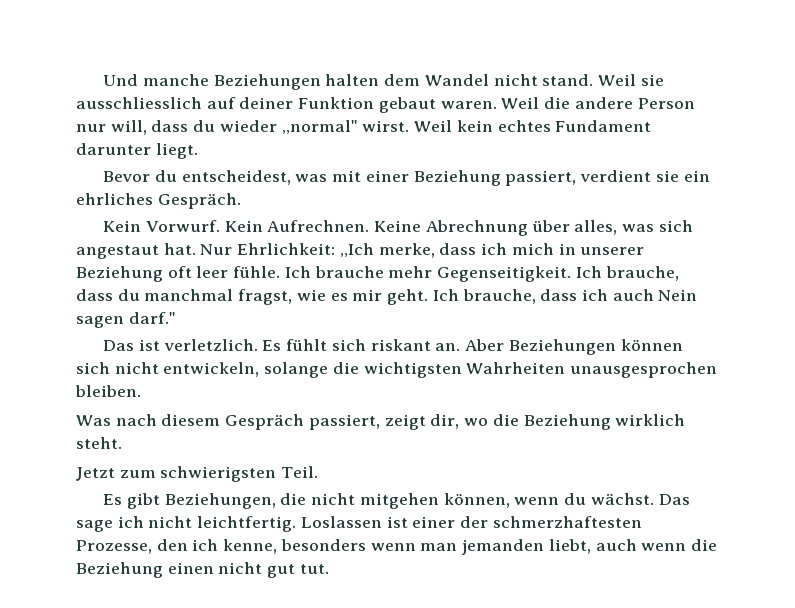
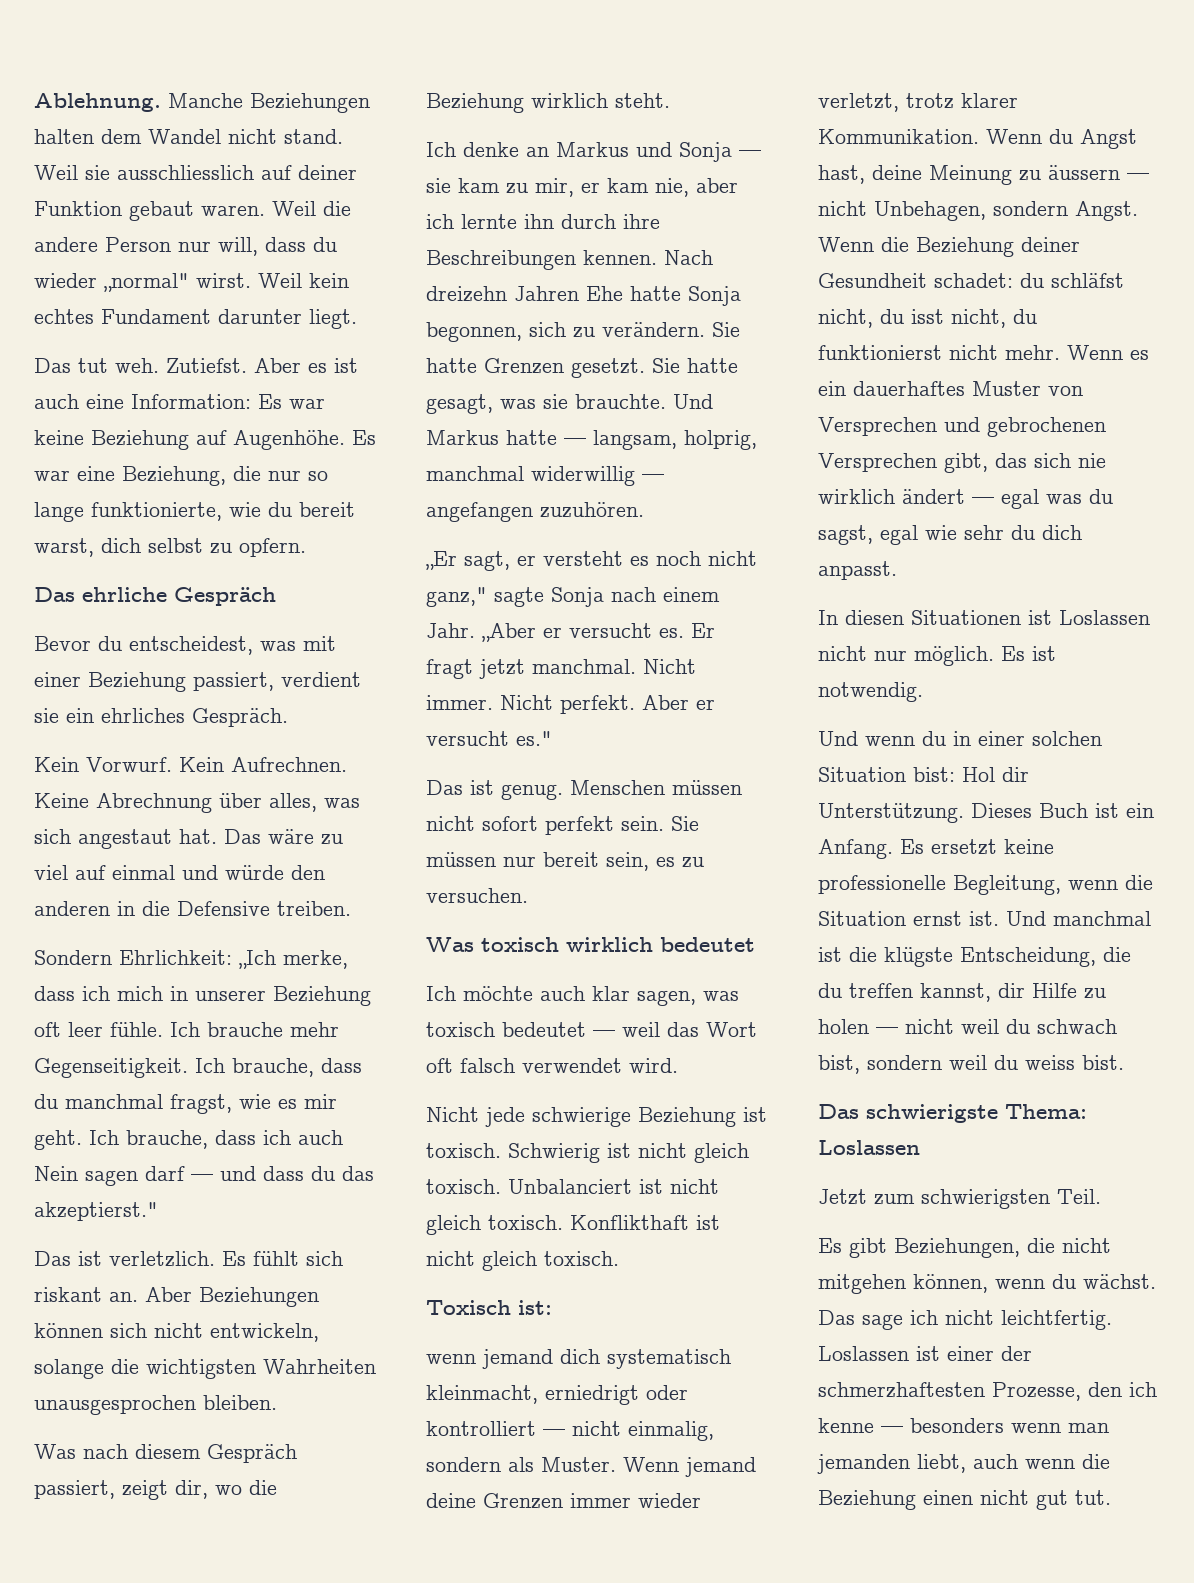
[103,74,209,86] Und manche -> [34,93,243,112] Ablehnung. Manche
(198, 151) none -> [34,358,358,373] [34,394,325,409] [34,430,376,450] [34,466,328,486] [34,502,355,522] [34,538,306,557] [34,587,276,606] // Das tut weh. Zutiefst. Aber es ist auch eine Information: Es war keine Beziehung auf Augenhöhe. Es war eine Beziehung, die nur so lange funktionierte, wie du bereit warst, dich selbst zu opfern. // Das ehrliche Gespräch
[200,244,233,255] Nur -> [224,829,343,845] [34,865,325,880] [34,901,351,916] [34,950,112,965] Das wäre zu viel auf einmal und würde den anderen in die Defensive treiben. // Sondern
[128,312,176,324] darf." -> [145,1166,374,1181] [34,1202,158,1221] darf — und dass du das akzeptierst."
(122, 443) none -> [426,142,761,162] [426,178,738,197] [426,214,660,229] [426,250,713,270] [426,286,741,306] [426,322,740,342] [426,358,738,378] [426,394,713,414] [426,430,757,450] [426,466,664,486] [426,502,644,522] [426,551,757,571] [426,587,720,607] [426,623,715,642] [426,659,696,679] [426,695,715,714] [426,731,552,746] [426,780,742,800] [426,816,699,835] [426,852,704,871] [426,888,528,903] [426,937,755,952] [426,986,739,1006] [426,1022,757,1037] [426,1058,678,1073] [426,1107,767,1127] [426,1143,749,1163] [426,1179,719,1194] [426,1215,720,1235] [426,1251,619,1271] [426,1300,552,1315] [426,1349,731,1369] [426,1385,688,1405] [426,1421,714,1441] [426,1457,756,1477] [426,1493,701,1509] [818,93,1018,112] [818,129,1137,149] [818,165,1149,185] [818,201,1138,221] [818,237,1080,257] [818,273,1124,288] [818,309,1037,328] [818,345,1149,360] [818,381,1083,396] [818,417,1106,437] [818,453,1106,473] [818,489,1113,509] [818,525,1082,545] [818,561,897,580] [818,610,1150,625] [818,646,1056,666] [818,682,923,702] [818,731,1102,746] [818,767,1029,782] [818,803,1154,823] [818,839,1054,859] [818,875,1153,895] [818,911,1151,926] [818,947,1131,967] [818,983,1106,1002] [818,1019,1117,1034] [818,1055,1124,1074] [818,1104,1087,1123] [818,1140,920,1155] // Ich denke an Markus und Sonja — sie kam zu mir, er kam nie, aber ich lernte ihn durch ihre Beschreibungen kennen. Nach dreizehn Jahren Ehe hatte Sonja begonnen, sich zu verändern. Sie hatte Grenzen gesetzt. Sie hatte gesagt, was sie brauchte. Und Markus hatte — langsam, holprig, manchmal widerwillig — angefangen zuzuhören. // „Er sagt, er versteht es noch nicht ganz," sagte Sonja nach einem Jahr. „Aber er versucht es. Er fragt jetzt manchmal. Nicht immer. Nicht perfekt. Aber er versucht es." // Das ist genug. Menschen müssen nicht sofort perfekt sein. Sie müssen nur bereit sein, es zu versuchen. // Was toxisch wirklich bedeutet // Ich möchte auch klar sagen, was toxisch bedeutet — weil das Wort oft falsch verwendet wird. // Nicht jede schwierige Beziehung ist toxisch. Schwierig ist nicht gleich toxisch. Unbalanciert ist nicht gleich toxisch. Konflikthaft ist nicht gleich toxisch. // Toxisch ist: // wenn jemand dich systematisch kleinmacht, erniedrigt oder kontrolliert — nicht einmalig, sondern als Muster. Wenn jemand deine Grenzen immer wieder verletzt, trotz klarer Kommunikation. Wenn du Angst hast, deine Meinung zu äussern — nicht Unbehagen, sondern Angst. Wenn die Beziehung deiner Gesundheit schadet: du schläfst nicht, du isst nicht, du funktionierst nicht mehr. Wenn es ein dauerhaftes Muster von Versprechen und gebrochenen Versprechen gibt, das sich nie wirklich ändert — egal was du sagst, egal wie sehr du dich anpasst. // In diesen Situationen ist Loslassen nicht nur möglich. Es ist notwendig. // Und wenn du in einer solchen Situation bist: Hol dir Unterstützung. Dieses Buch ist ein Anfang. Es ersetzt keine professionelle Begleitung, wenn die Situation ernst ist. Und manchmal ist die klügste Entscheidung, die du treffen kannst, dir Hilfe zu holen — nicht weil du schwach bist, sondern weil du weiss bist. // Das schwierigste Thema: Loslassen
[223,539,278,554] kenne, -> [818,1418,903,1433] kenne —

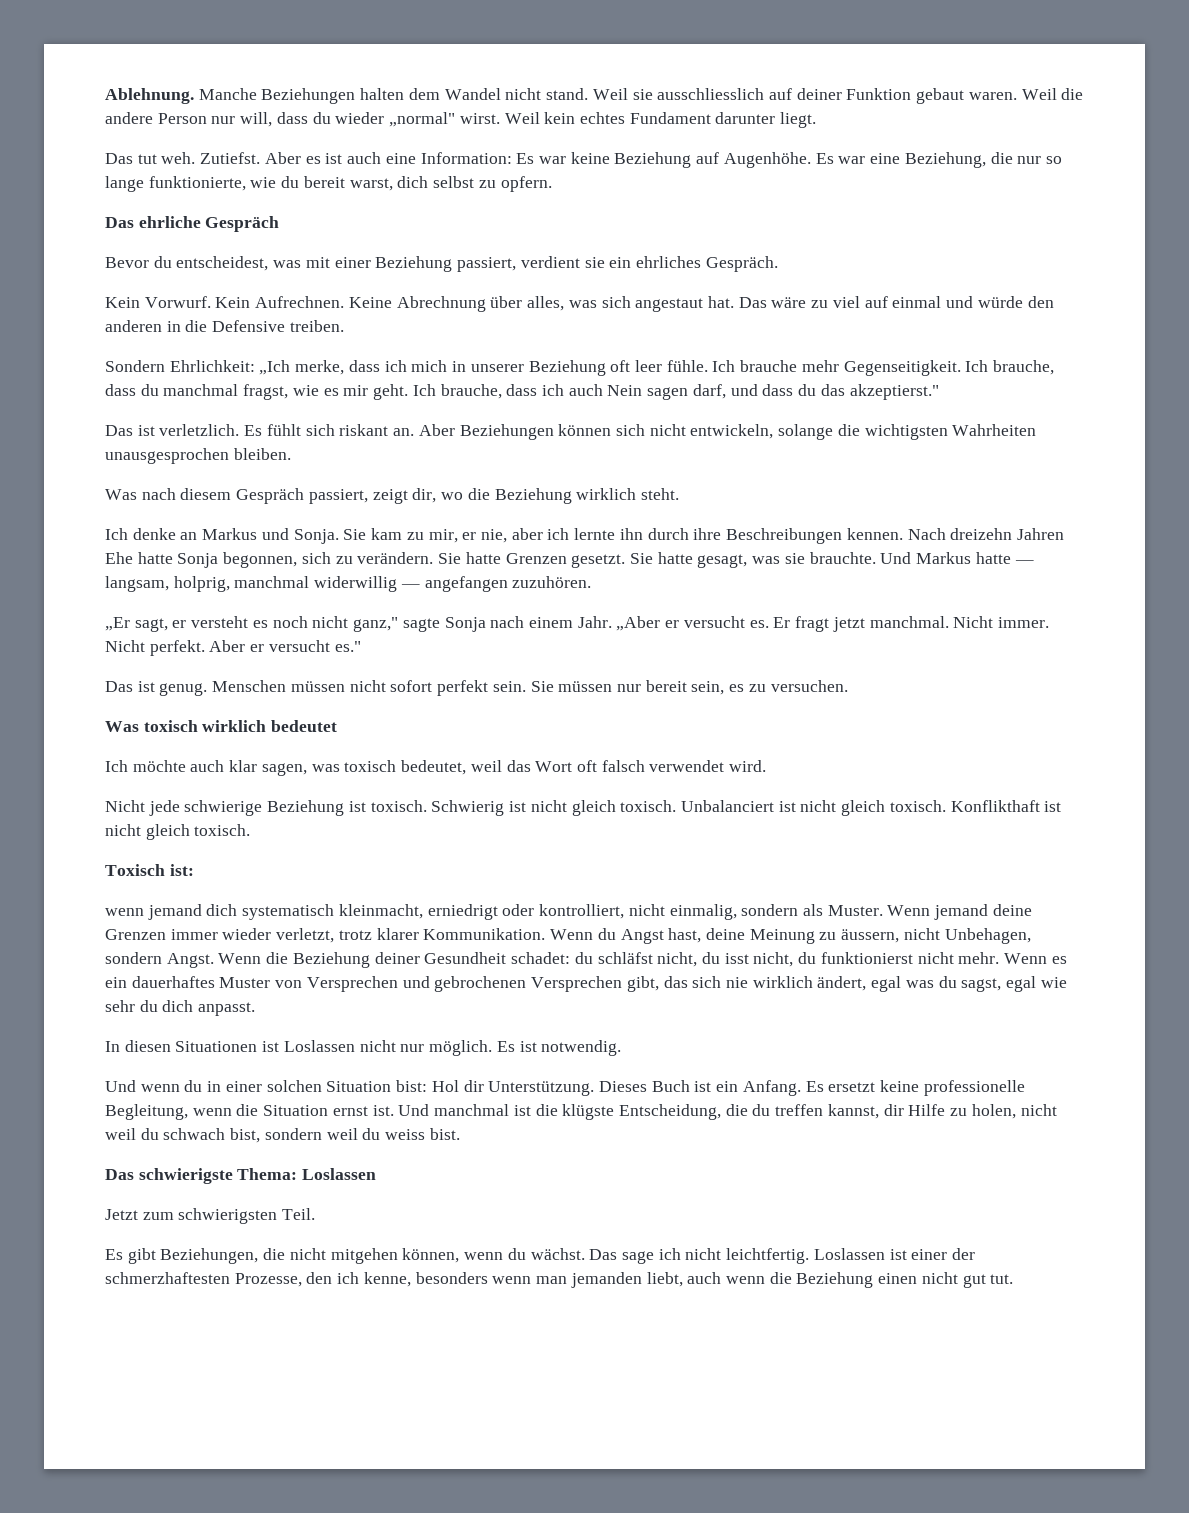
[145,1166,213,1181] darf — -> [692,384,726,399] darf,
[679,142,761,162] [426,178,451,193] Sonja — sie -> [293,529,367,544] Sonja. Sie
[607,178,649,193] kam -> (477, 536) none
[502,1022,615,1037] bedeutet — -> [401,760,467,775] bedeutet,
[426,1421,565,1436] kontrolliert — -> [539,904,625,919] kontrolliert,
[1048,165,1149,180] äussern — -> [841,929,900,943] äussern,
[902,489,994,504] ändert — -> [817,976,867,991] ändert,
[818,1019,898,1034] holen — -> [971,1104,1016,1119] holen,
[818,1418,903,1433] kenne — -> [363,1272,411,1287] kenne,

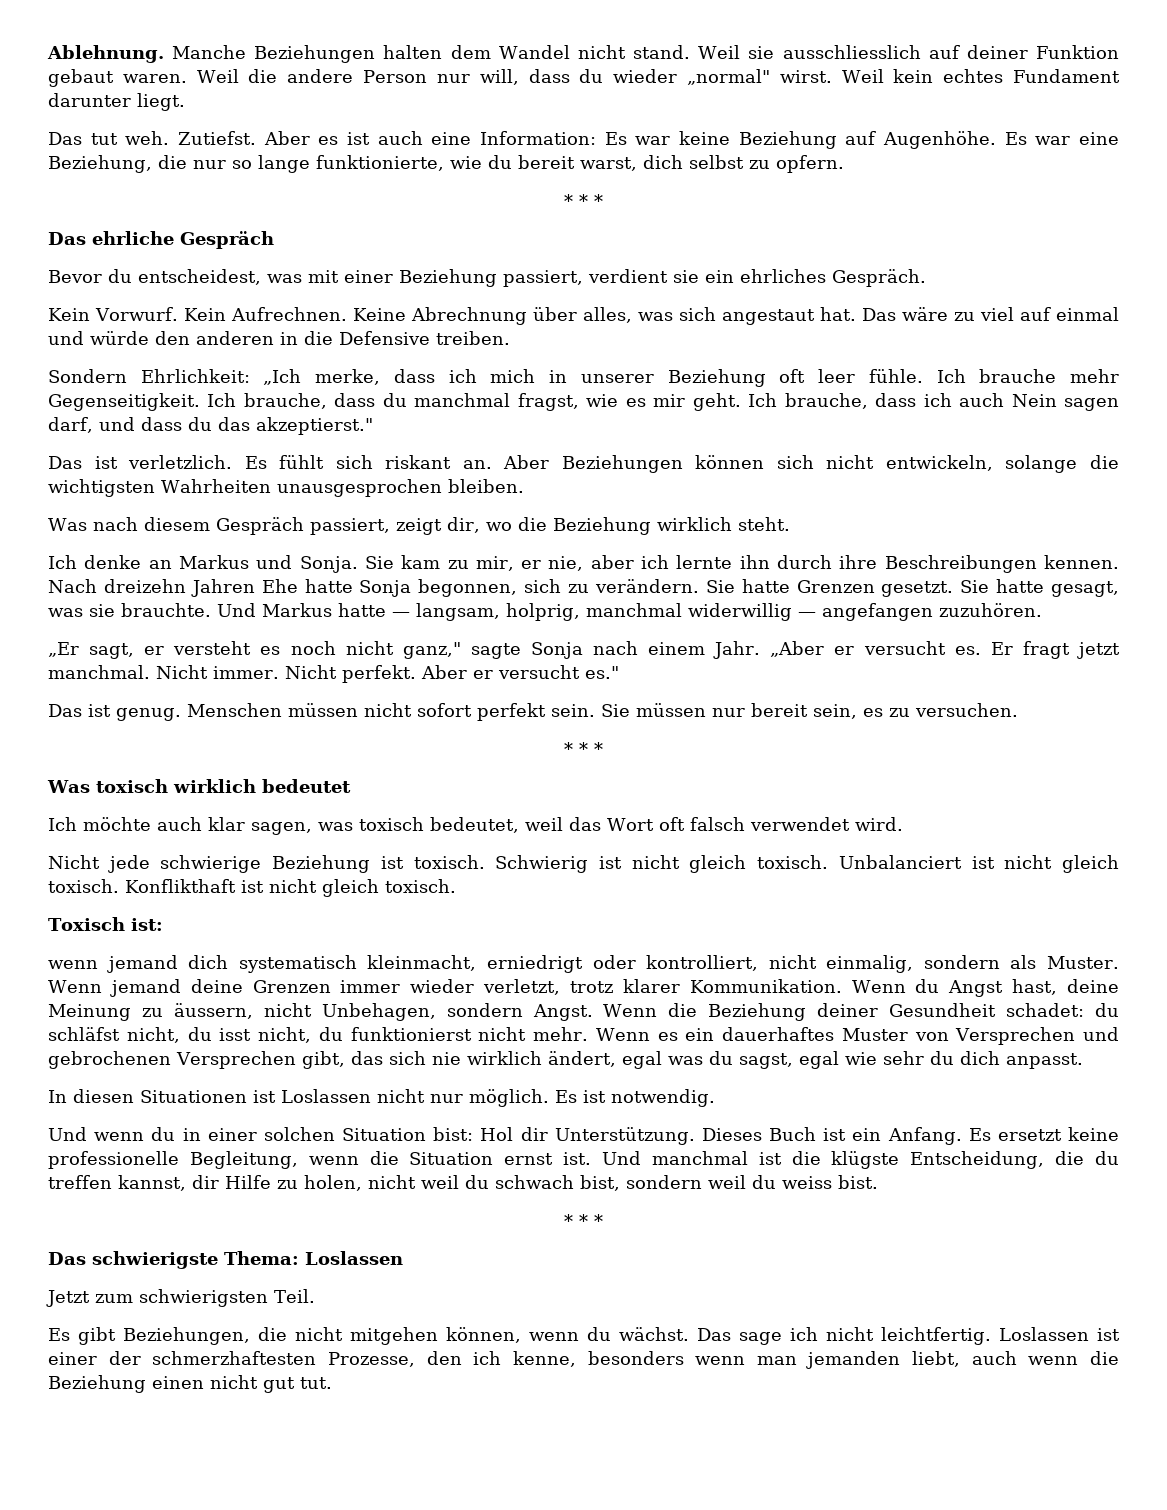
(552, 184) none -> [564,194,603,207] // * * *
(848, 686) none -> [564,742,603,755] // * * *
(460, 1134) none -> [564,1214,603,1227] // * * *

